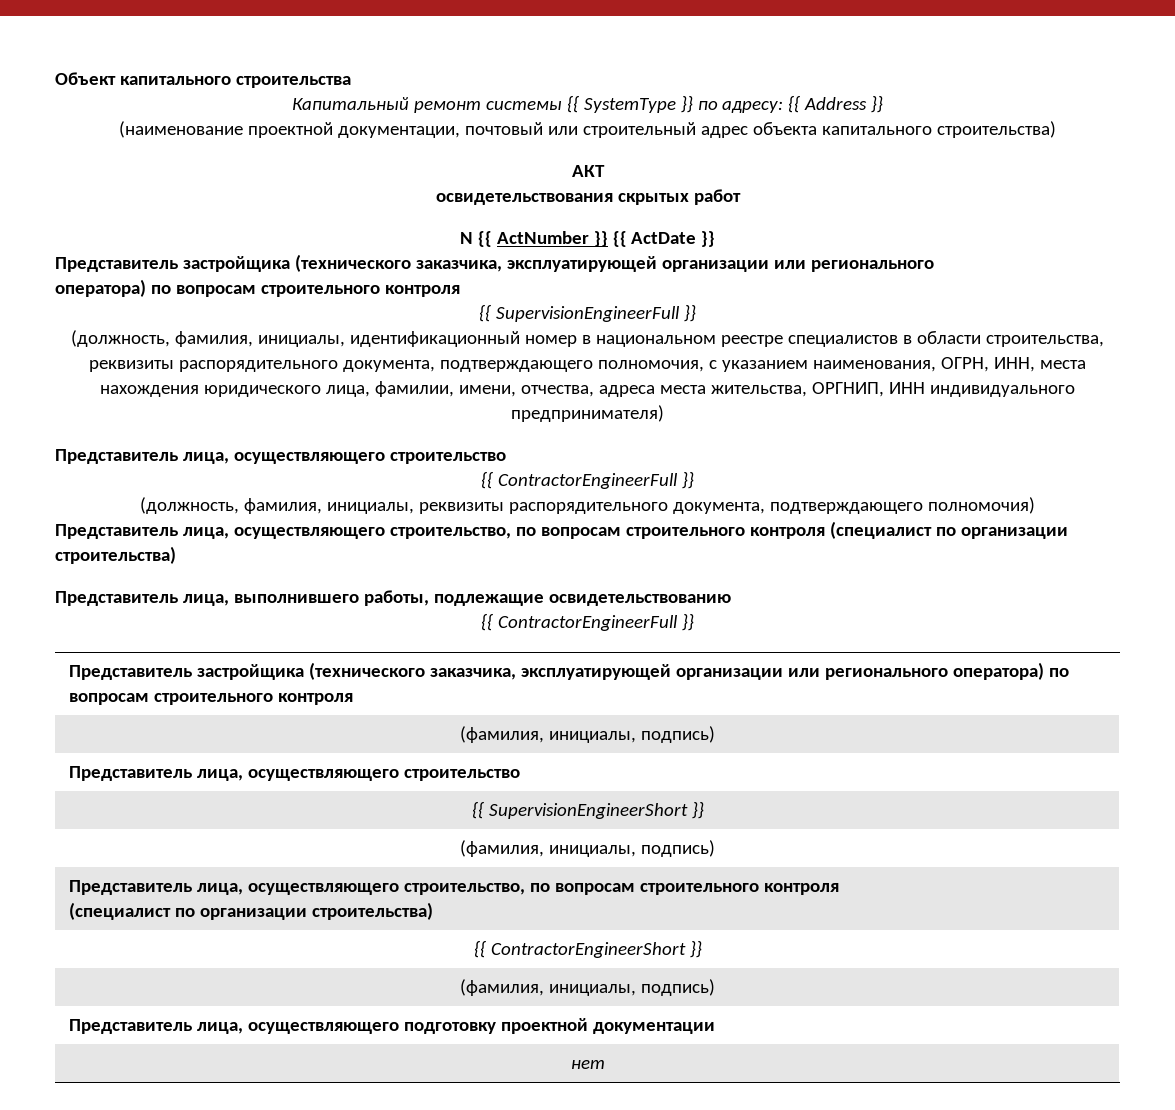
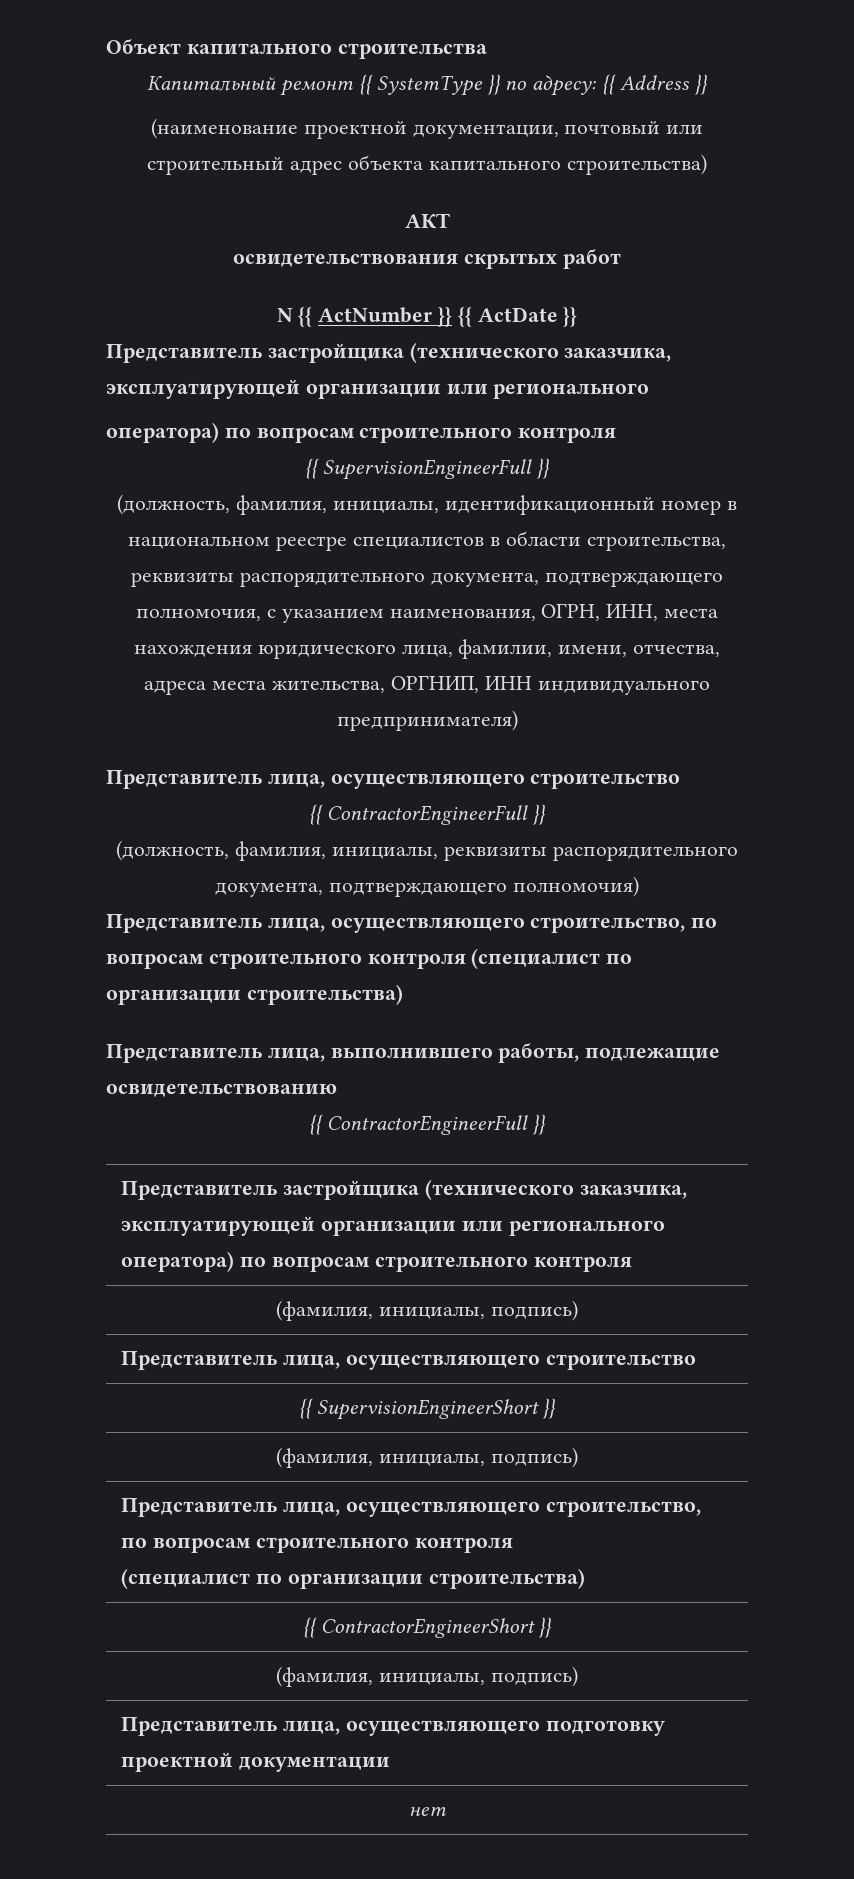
[485,101,562,110] системы -> (354, 87) none

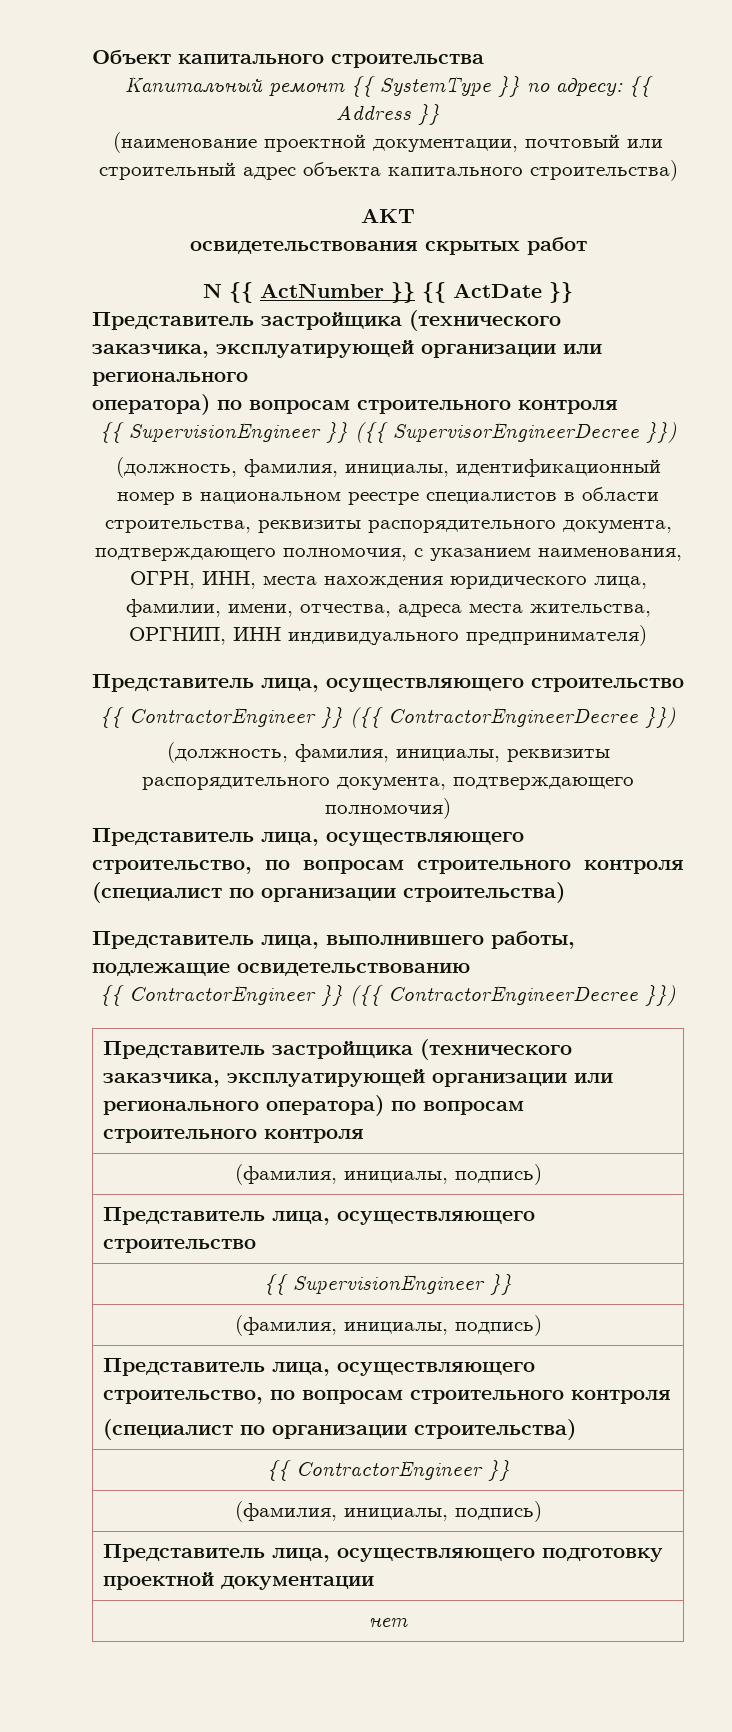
[323,458,549,480] SupervisionEngineerFull }} -> [128,422,677,443] SupervisionEngineer }} ({{ SupervisorEngineerDecree }})
[327,804,545,825] ContractorEngineerFull }} -> [129,707,676,728] ContractorEngineer }} ({{ ContractorEngineerDecree }})
[327,1114,545,1135] ContractorEngineerFull }} -> [129,985,676,1006] ContractorEngineer }} ({{ ContractorEngineerDecree }})
[316,1399,539,1420] SupervisionEngineerShort -> [293,1274,485,1294] SupervisionEngineer
[320,1618,535,1638] ContractorEngineerShort -> [295,1460,483,1480] ContractorEngineer

